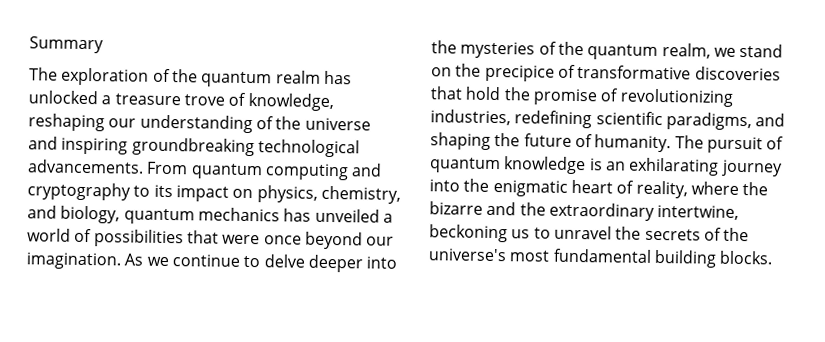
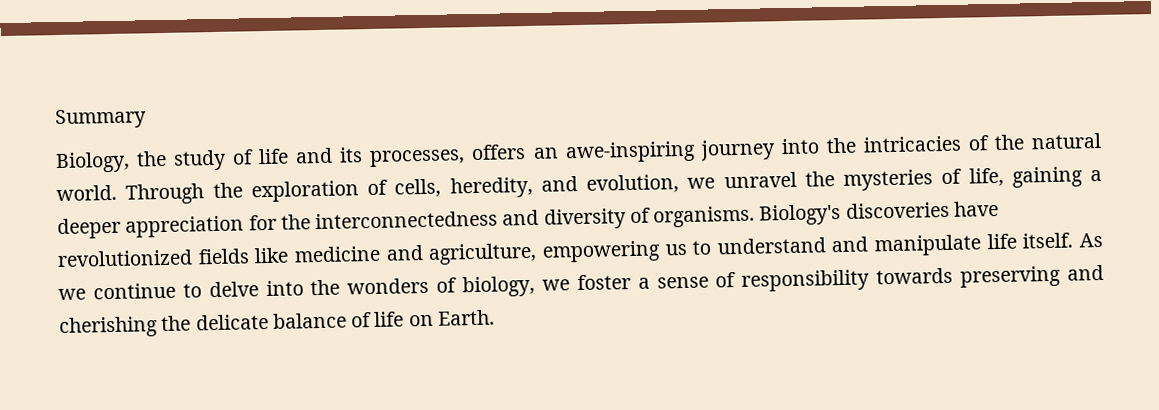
[29,67,352,88] [28,90,334,112] [28,113,371,134] [28,136,360,158] [27,159,383,181] [27,182,401,204] [27,205,393,225] [27,228,395,250] [26,252,121,270] The exploration of the quantum realm has unlocked a treasure trove of knowledge, reshaping our understanding of the universe and inspiring groundbreaking technological advancements. From quantum computing and cryptography to its impact on physics, chemistry, and biology, quantum mechanics has unveiled a world of possibilities that were once beyond our imagination. -> [55,132,1102,174] [56,166,1102,205] [57,200,999,240] [57,232,1074,268] Biology, the study of life and its processes, offers an awe-inspiring journey into the intricacies of the natural world. Through the exploration of cells, heredity, and evolution, we unravel the mysteries of life, gaining a deeper appreciation for the interconnectedness and diversity of organisms. Biology's discoveries have revolutionized fields like medicine and agriculture, empowering us to understand and manipulate life itself.
[307,254,398,273] [431,40,784,60] [431,63,781,82] [430,86,734,107] [430,109,786,131] [430,132,785,154] [429,156,783,177] [429,178,769,199] [429,201,740,221] [429,224,750,243] [428,248,774,268] deeper into the mysteries of the quantum realm, we stand on the precipice of transformative discoveries that hold the promise of revolutionizing industries, redefining scientific paradigms, and shaping the future of humanity. The pursuit of quantum knowledge is an exhilarating journey into the enigmatic heart of reality, where the bizarre and the extraordinary intertwine, beckoning us to unravel the secrets of the universe's most fundamental building blocks. -> [265,264,1104,298] [59,309,495,339] into the wonders of biology, we foster a sense of responsibility towards preserving and cherishing the delicate balance of life on Earth.

